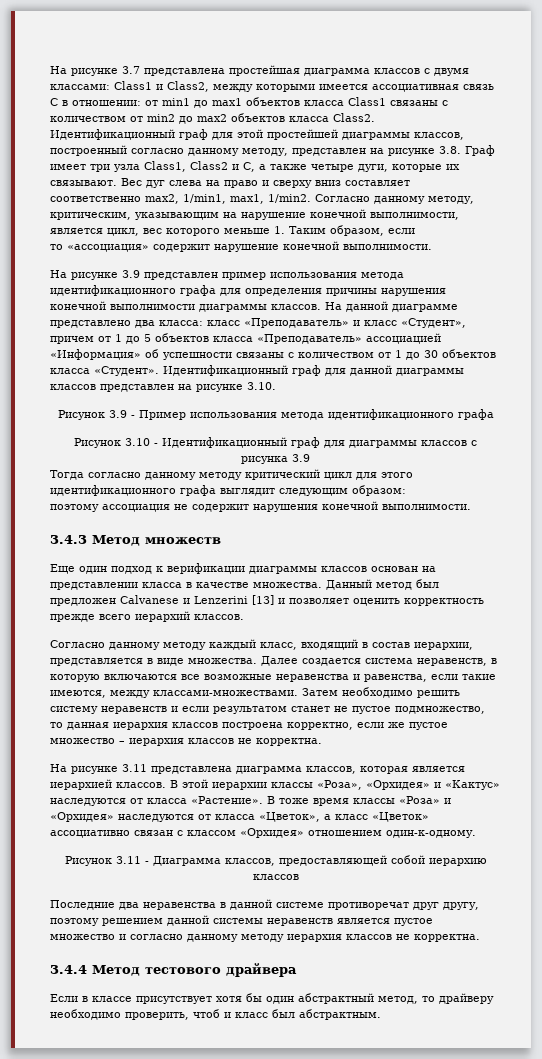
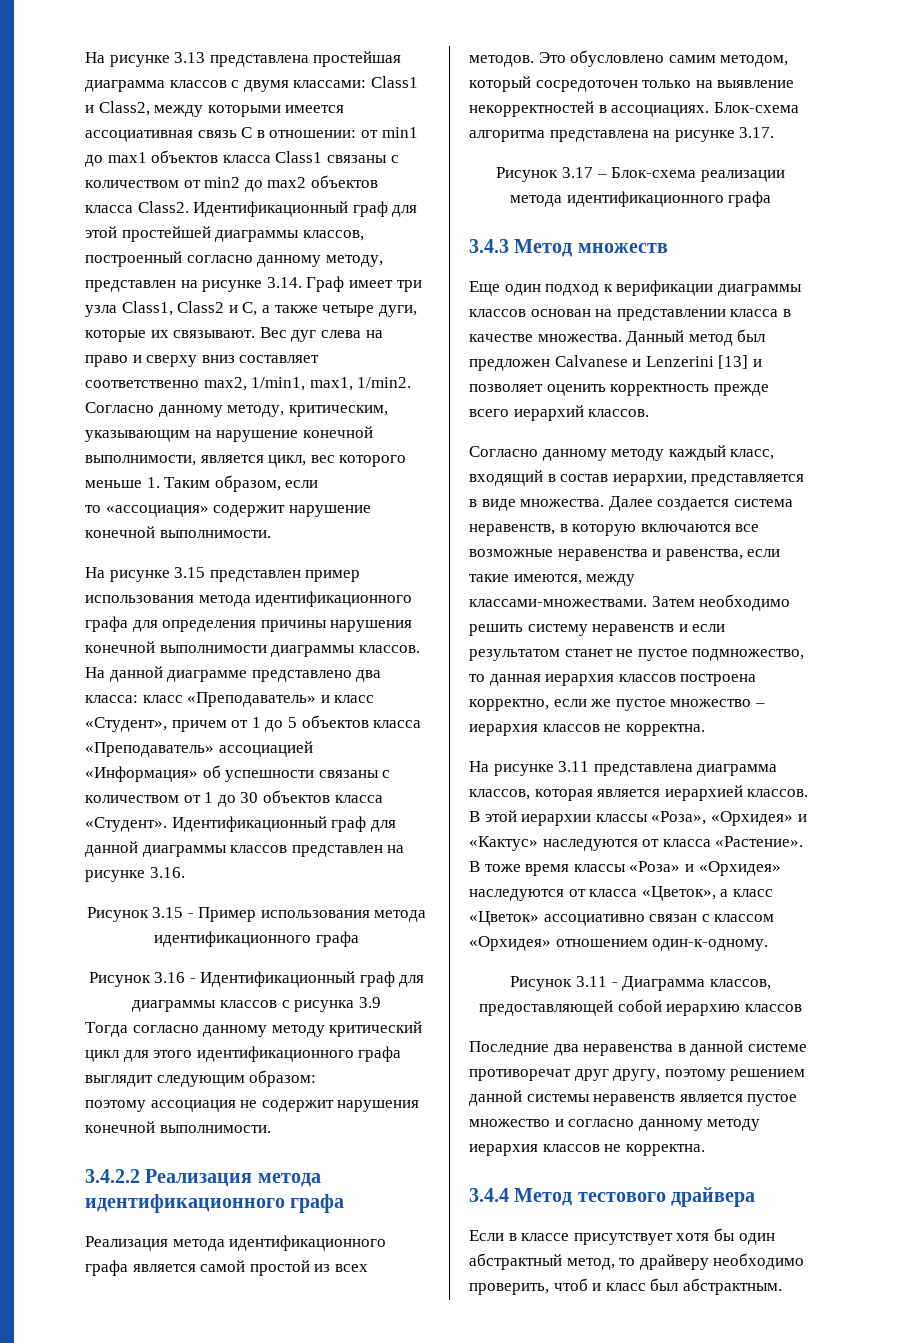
[50,66,140,76] На рисунке 3.7 -> [85,52,206,67] На рисунке 3.13
[439,146,461,154] 3.8. -> [266,277,302,288] 3.14.
[122,270,140,278] 3.9 -> [174,567,206,578] 3.15
[247,382,276,390] [57,410,127,420] 3.10. // Рисунок 3.9 -> [149,867,185,878] [86,907,184,922] 3.16. // Рисунок 3.15
[125,438,150,446] 3.10 -> [154,972,186,983] 3.16
(471, 507) none -> [85,1169,321,1187] [85,1194,345,1213] [85,1235,387,1251] [85,1260,368,1276] [469,50,789,67] [469,76,795,92] [469,101,799,117] [469,127,775,142] [496,167,785,182] [509,191,772,207] // 3.4.2.2 Реализация метода идентификационного графа // Реализация метода идентификационного графа является самой простой из всех методов. Это обусловлено самим методом, который сосредоточен только на выявление некорректностей в ассоциациях. Блок-схема алгоритма представлена на рисунке 3.17. // Рисунок 3.17 – Блок-схема реализации метода идентификационного графа

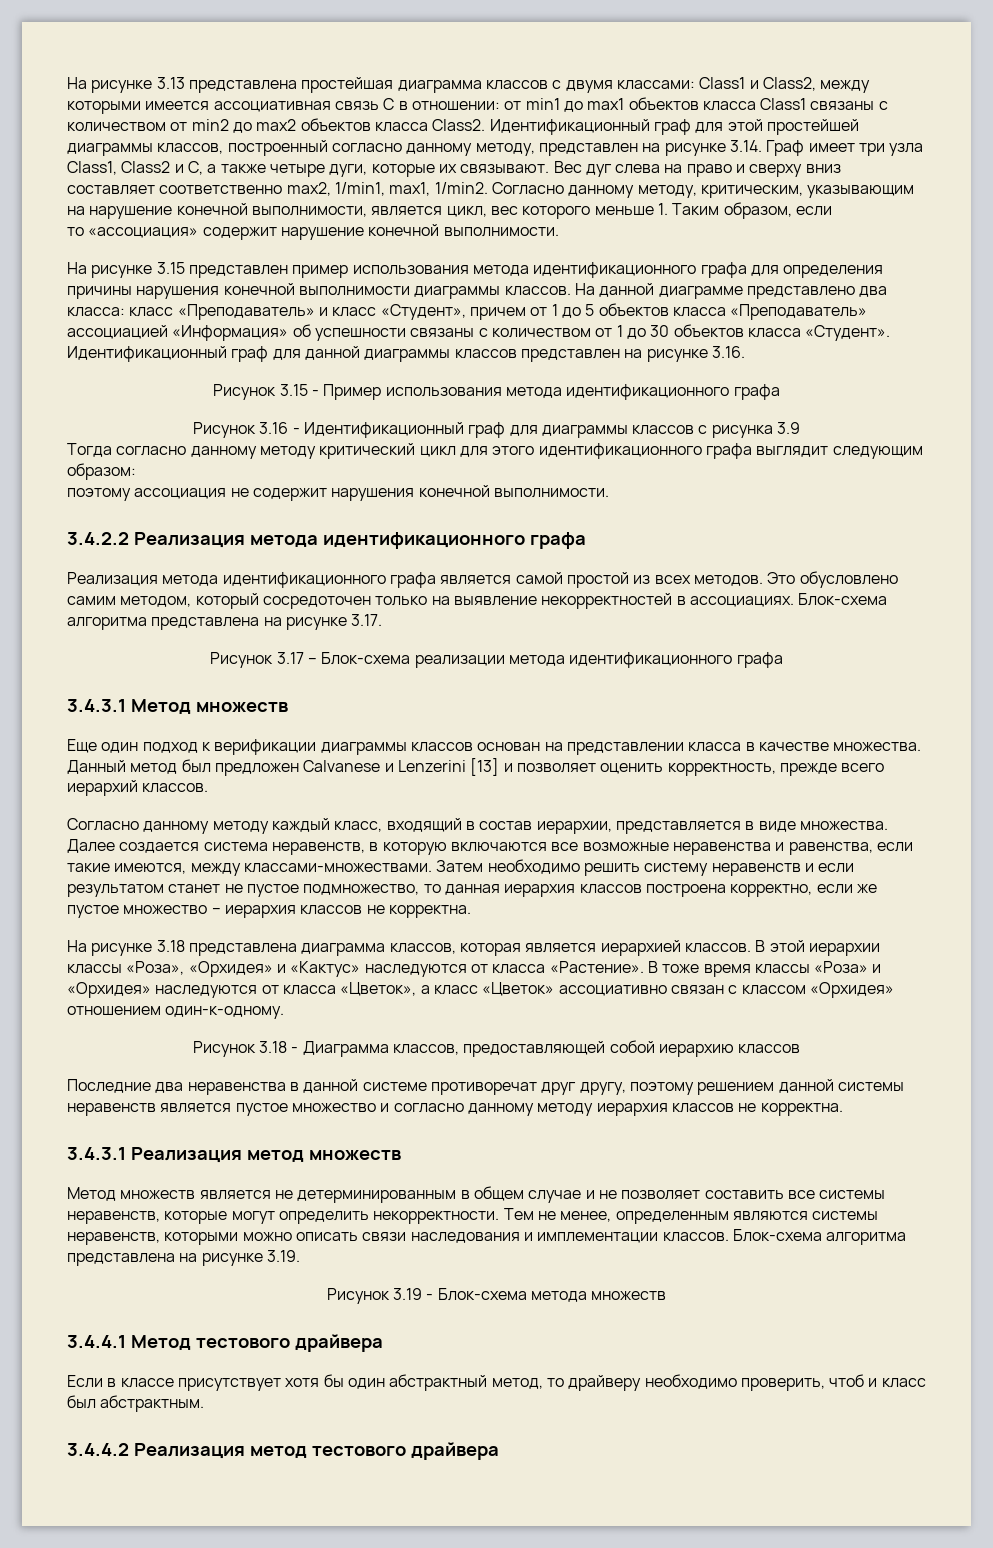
[469,239,509,253] 3.4.3 -> [67,699,126,712] 3.4.3.1
[610,384,710,396] корректность -> [667,763,776,776] корректность,
[558,761,590,772] 3.11 -> [156,940,185,952] 3.18
[575,976,607,987] 3.11 -> [259,1041,288,1053] 3.18
[469,1188,509,1202] 3.4.4 -> [67,1147,401,1163] [67,1186,886,1203] [67,1208,879,1224] [67,1229,907,1245] [67,1250,300,1266] [326,1288,667,1304] [67,1335,126,1348] 3.4.3.1 Реализация метод множеств // Метод множеств является не детерминированным в общем случае и не позволяет составить все системы неравенств, которые могут определить некорректности. Тем не менее, определенным являются системы неравенств, которыми можно описать связи наследования и имплементации классов. Блок-схема алгоритма представлена на рисунке 3.19. // Рисунок 3.19 - Блок-схема метода множеств // 3.4.4.1
(782, 1286) none -> [67,1442,499,1460] // 3.4.4.2 Реализация метод тестового драйвера

